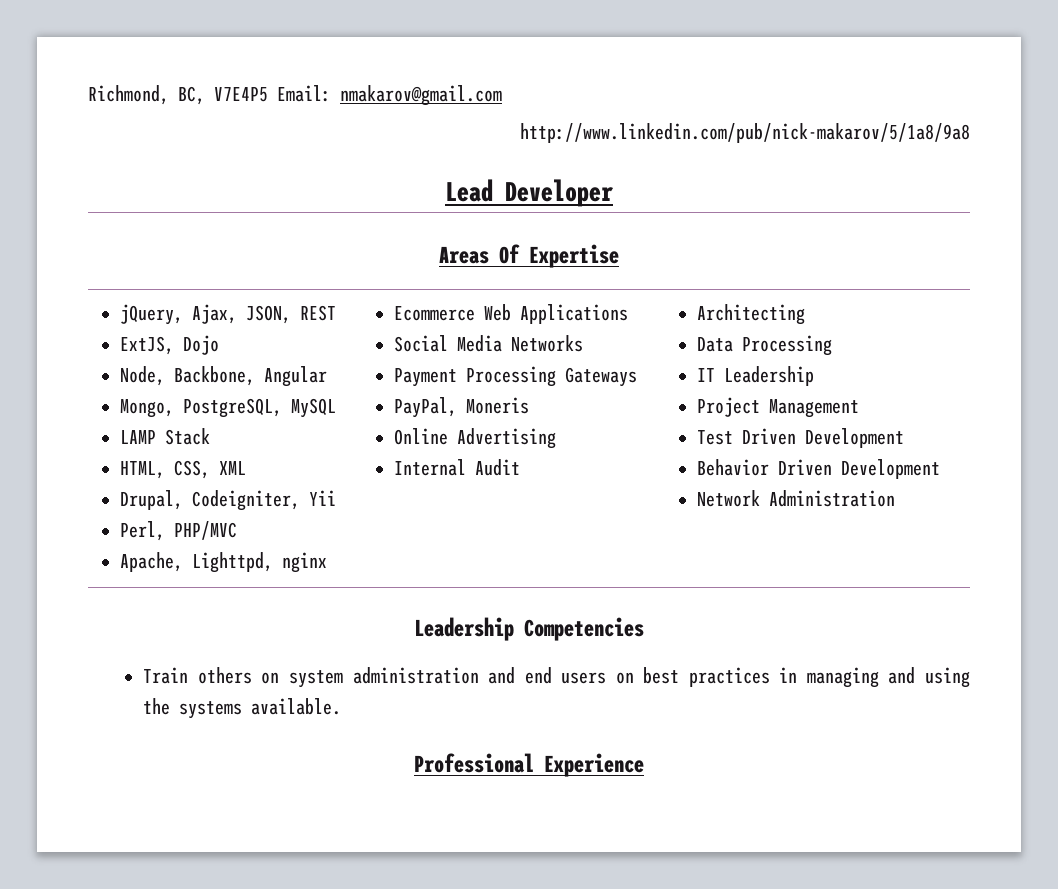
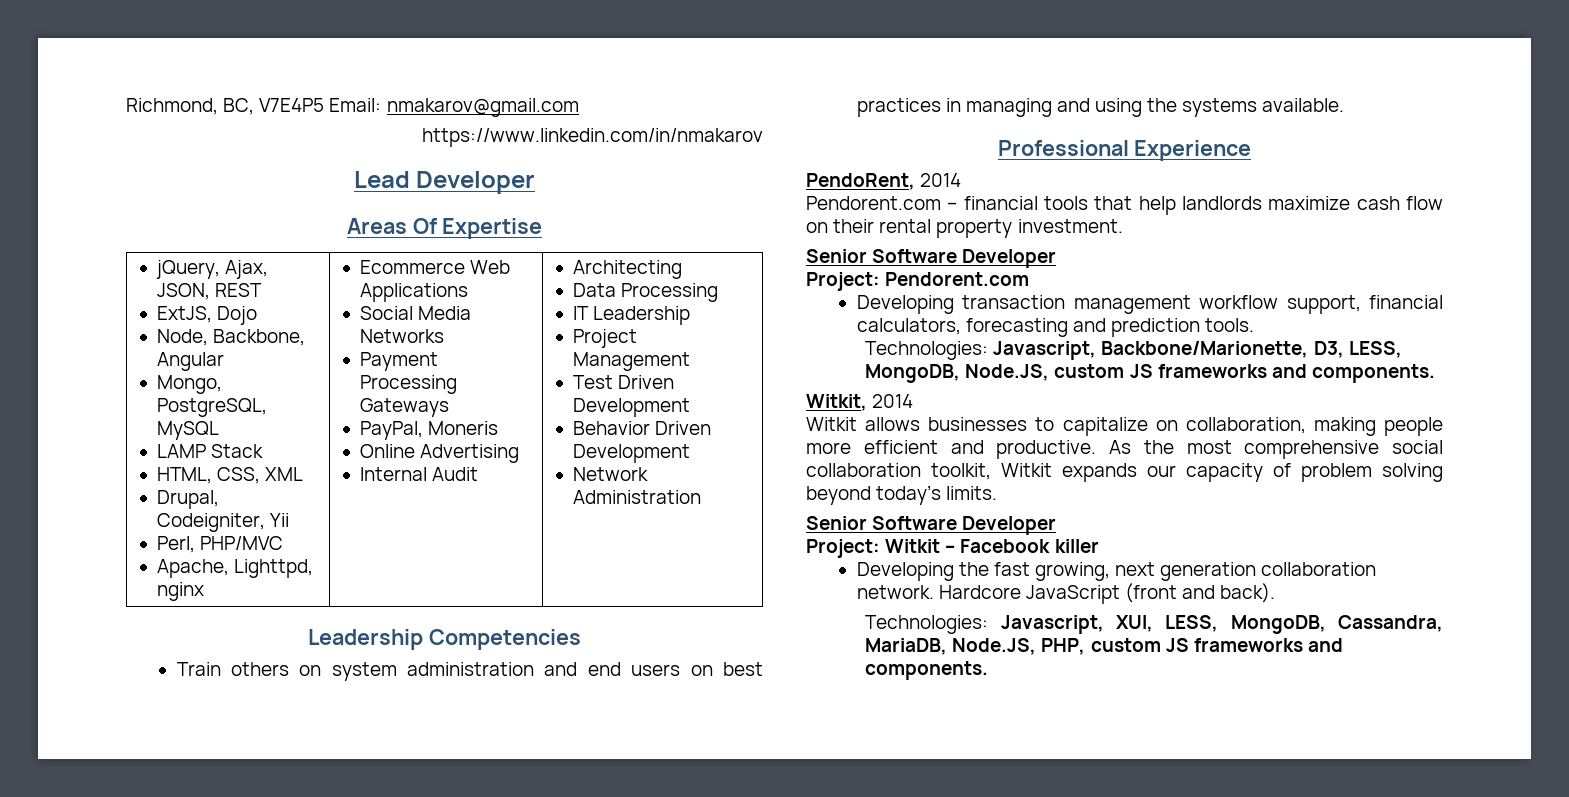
[520,123,970,143] http://www.linkedin.com/pub/nick-makarov/5/1a8/9a8 -> [422,128,763,147] https://www.linkedin.com/in/nmakarov
(644, 765) none -> [806,173,962,190] [806,196,1443,215] [806,219,1123,238] [806,249,1057,268] [806,272,1030,291] [856,295,1443,314] [856,318,1255,337] [865,341,1402,360] [865,364,1435,383] [806,394,914,411] [806,417,1443,436] [806,440,1443,459] [806,463,1443,482] [806,485,998,505] [806,516,1057,535] [806,539,1099,558] [856,562,1377,581] [856,583,1276,604] [865,615,1443,634] [865,638,1343,655] [865,661,989,680] // PendoRent, 2014 // Pendorent.com – financial tools that help landlords maximize cash flow on their rental property investment. // Senior Software Developer // Project: Pendorent.com // Developing transaction management workflow support, financial calculators, forecasting and prediction tools. // Technologies: Javascript, Backbone/Marionette, D3, LESS, MongoDB, Node.JS, custom JS frameworks and components. // Witkit, 2014 // Witkit allows businesses to capitalize on collaboration, making people more efficient and productive. As the most comprehensive social collaboration toolkit, Witkit expands our capacity of problem solving beyond today’s limits. // Senior Software Developer // Project: Witkit – Facebook killer // Developing the fast growing, next generation collaboration network. Hardcore JavaScript (front and back). // Technologies: Javascript, XUI, LESS, MongoDB, Cassandra, MariaDB, Node.JS, PHP, custom JS frameworks and components.

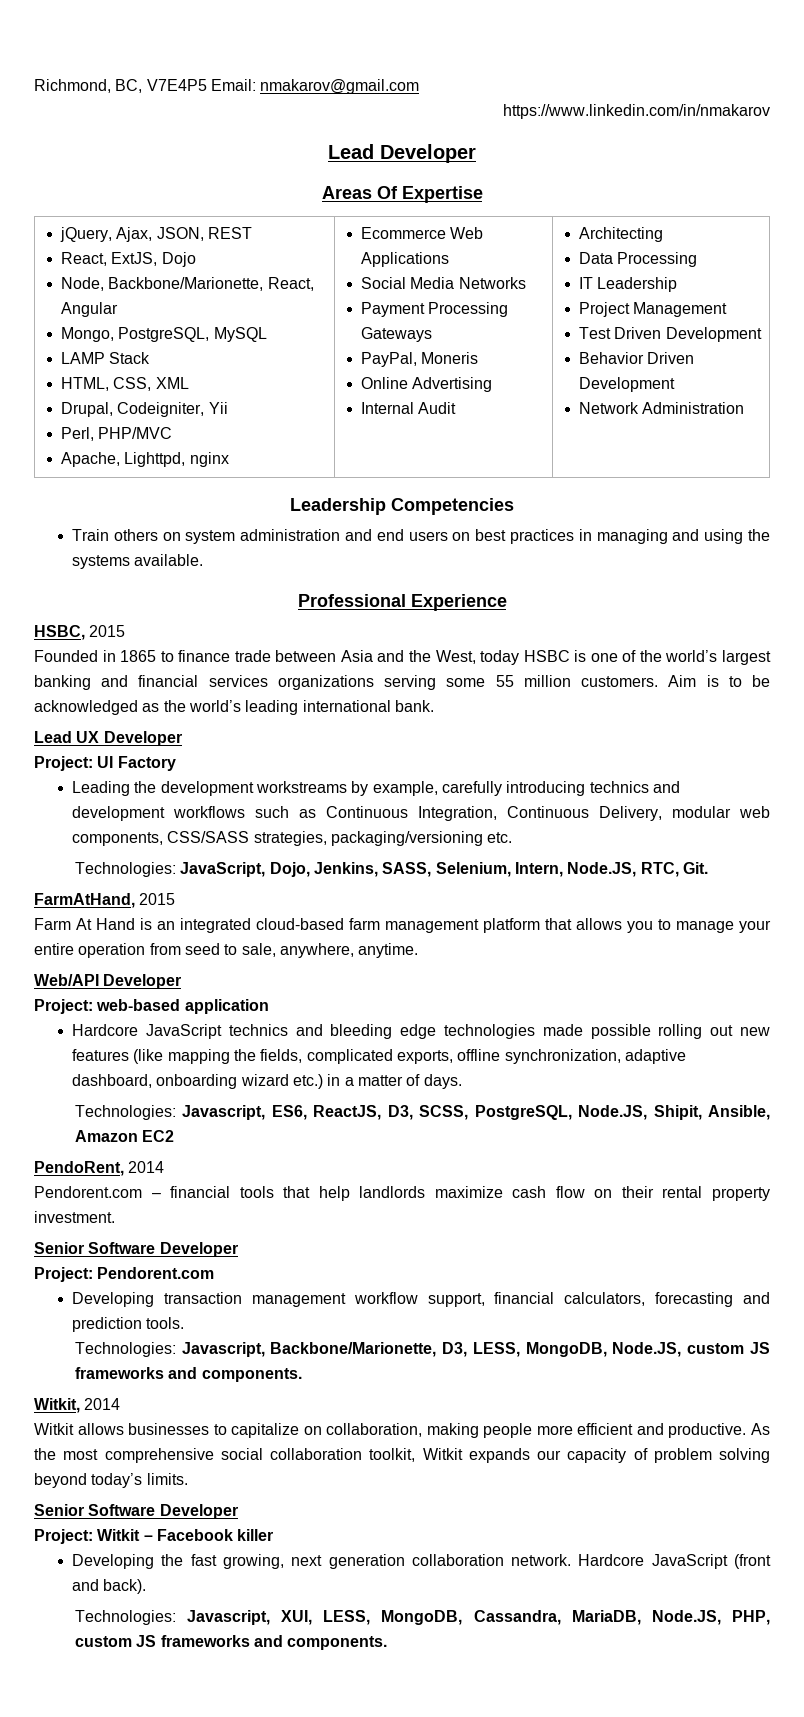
(262, 290) none -> [60,252,107,266] React,
[212,329,305,346] Backbone, -> [108,277,314,291] Backbone/Marionette, React,
(1252, 150) none -> [34,625,126,640] [34,650,771,665] [34,675,771,690] [34,700,434,715] [34,731,182,746] [34,756,176,771] [72,781,680,796] [72,806,771,821] [72,831,513,846] [74,862,708,877] [34,893,176,908] [34,918,771,933] [34,943,419,958] [34,974,182,989] [34,999,269,1014] [72,1024,770,1039] [72,1049,686,1064] [72,1074,462,1089] [74,1105,771,1120] [74,1130,175,1142] // HSBC, 2015 // Founded in 1865 to finance trade between Asia and the West, today HSBC is one of the world’s largest banking and financial services organizations serving some 55 million customers. Aim is to be acknowledged as the world’s leading international bank. // Lead UX Developer // Project: UI Factory // Leading the development workstreams by example, carefully introducing technics and development workflows such as Continuous Integration, Continuous Delivery, modular web components, CSS/SASS strategies, packaging/versioning etc. // Technologies: JavaScript, Dojo, Jenkins, SASS, Selenium, Intern, Node.JS, RTC, Git. // FarmAtHand, 2015 // Farm At Hand is an integrated cloud-based farm management platform that allows you to manage your entire operation from seed to sale, anywhere, anytime. // Web/API Developer // Project: web-based application // Hardcore JavaScript technics and bleeding edge technologies made possible rolling out new features (like mapping the fields, complicated exports, offline synchronization, adaptive dashboard, onboarding wizard etc.) in a matter of days. // Technologies: Javascript, ES6, ReactJS, D3, SCSS, PostgreSQL, Node.JS, Shipit, Ansible, Amazon EC2

